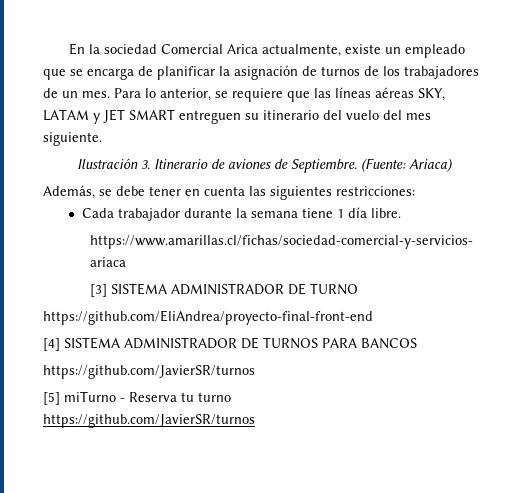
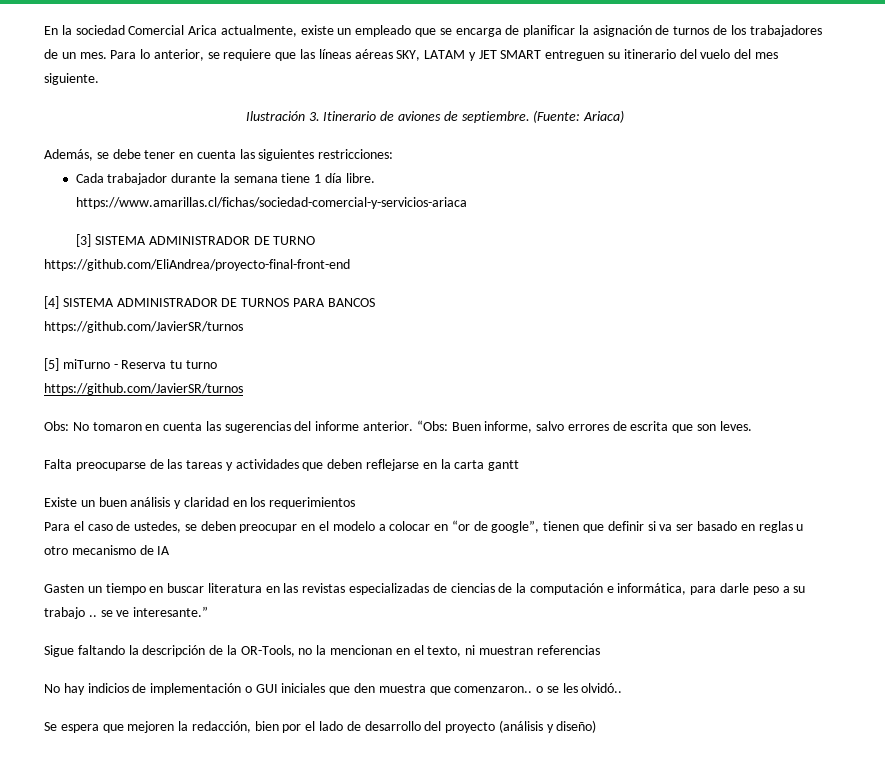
[290,159,357,173] Septiembre. -> [461,111,530,123] septiembre.
(255, 421) none -> [44,420,752,433] [44,459,520,471] [44,497,356,509] [44,520,804,533] [44,545,171,555] [44,583,806,595] [44,606,209,619] [44,645,600,657] [44,683,623,695] [44,720,597,733] // Obs: No tomaron en cuenta las sugerencias del informe anterior. “Obs: Buen informe, salvo errores de escrita que son leves. // Falta preocuparse de las tareas y actividades que deben reflejarse en la carta gantt // Existe un buen análisis y claridad en los requerimientos // Para el caso de ustedes, se deben preocupar en el modelo a colocar en “or de google”, tienen que definir si va ser basado en reglas u otro mecanismo de IA // Gasten un tiempo en buscar literatura en las revistas especializadas de ciencias de la computación e informática, para darle peso a su trabajo .. se ve interesante.” // Sigue faltando la descripción de la OR-Tools, no la mencionan en el texto, ni muestran referencias // No hay indicios de implementación o GUI iniciales que den muestra que comenzaron.. o se les olvidó.. // Se espera que mejoren la redacción, bien por el lado de desarrollo del proyecto (análisis y diseño)

